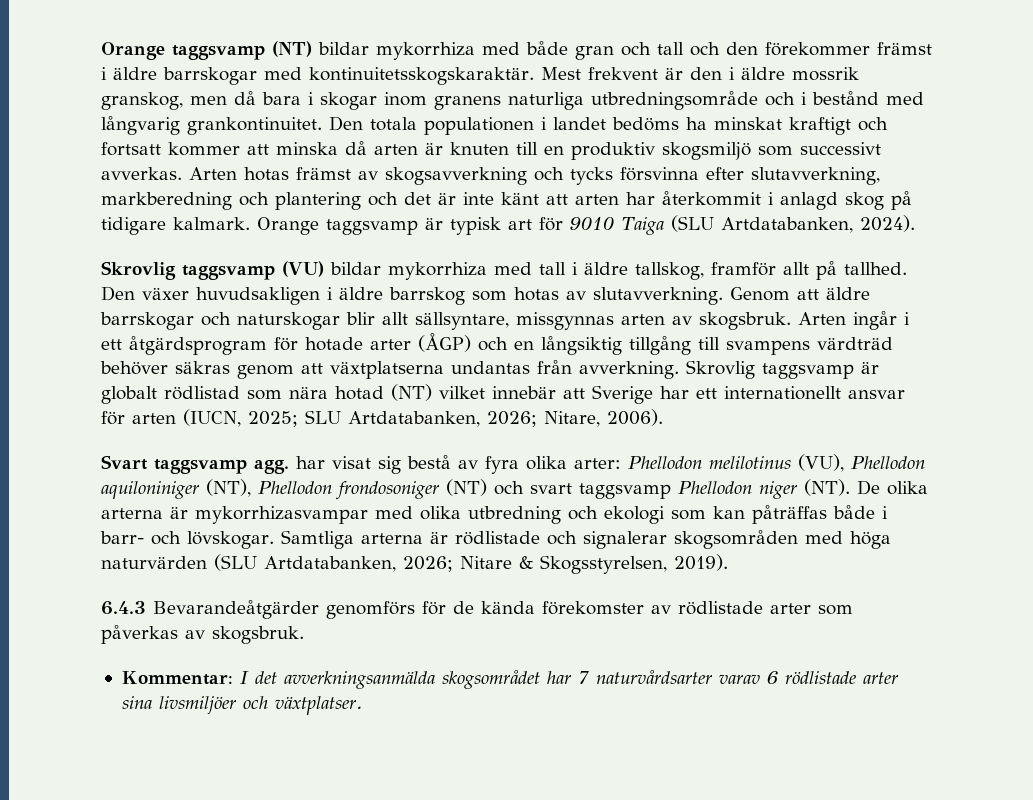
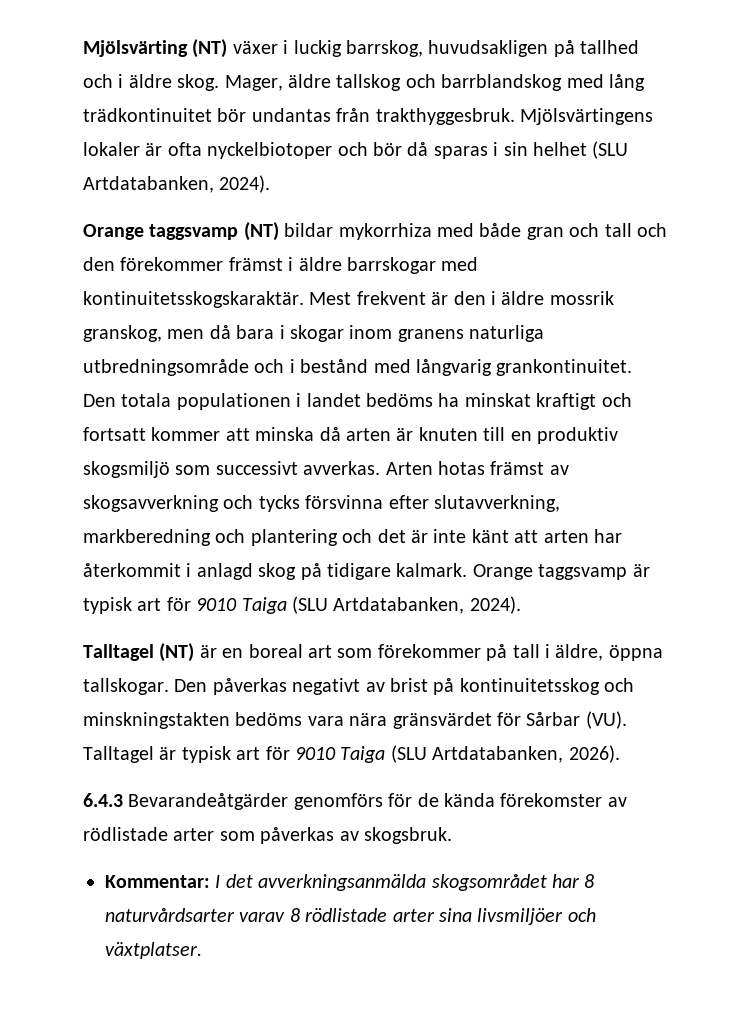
(101, 51) none -> [83,39,640,58] [83,74,645,91] [83,108,653,125] [83,141,629,159] [83,175,271,193] Mjölsvärting (NT) växer i luckig barrskog, huvudsakligen på tallhed och i äldre skog. Mager, äldre tallskog och barrblandskog med lång trädkontinuitet bör undantas från trakthyggesbruk. Mjölsvärtingens lokaler är ofta nyckelbiotoper och bör då sparas i sin helhet (SLU Artdatabanken, 2024). //
[101,261,907,280] [101,286,870,305] [100,311,910,330] [101,333,893,355] [100,360,879,379] [101,384,905,404] [101,409,663,427] [101,454,925,474] [101,479,928,500] [101,505,888,524] [100,530,891,549] [101,554,728,574] Skrovlig taggsvamp (VU) bildar mykorrhiza med tall i äldre tallskog, framför allt på tallhed. Den växer huvudsakligen i äldre barrskog som hotas av slutavverkning. Genom att äldre barrskogar och naturskogar blir allt sällsyntare, missgynnas arten av skogsbruk. Arten ingår i ett åtgärdsprogram för hotade arter (ÅGP) och en långsiktig tillgång till svampens värdträd behöver säkras genom att växtplatserna undantas från avverkning. Skrovlig taggsvamp är globalt rödlistad som nära hotad (NT) vilket innebär att Sverige har ett internationellt ansvar för arten (IUCN, 2025; SLU Artdatabanken, 2026; Nitare, 2006). // Svart taggsvamp agg. har visat sig bestå av fyra olika arter: Phellodon melilotinus (VU), Phellodon aquiloniniger (NT), Phellodon frondosoniger (NT) och svart taggsvamp Phellodon niger (NT). De olika arterna är mykorrhizasvampar med olika utbredning och ekologi som kan påträffas både i barr- och lövskogar. Samtliga arterna är rödlistade och signalerar skogsområden med höga naturvärden (SLU Artdatabanken, 2026; Nitare & Skogsstyrelsen, 2019). -> [83,643,663,662] [83,678,635,695] [83,711,627,729] [83,745,620,763] Talltagel (NT) är en boreal art som förekommer på tall i äldre, öppna tallskogar. Den påverkas negativt av brist på kontinuitetsskog och minskningstakten bedöms vara nära gränsvärdet för Sårbar (VU). Talltagel är typisk art för 9010 Taiga (SLU Artdatabanken, 2026).
[577,671,589,684] 7 -> [584,874,595,888] 8
[766,671,778,684] 6 -> [289,908,300,922] 8

